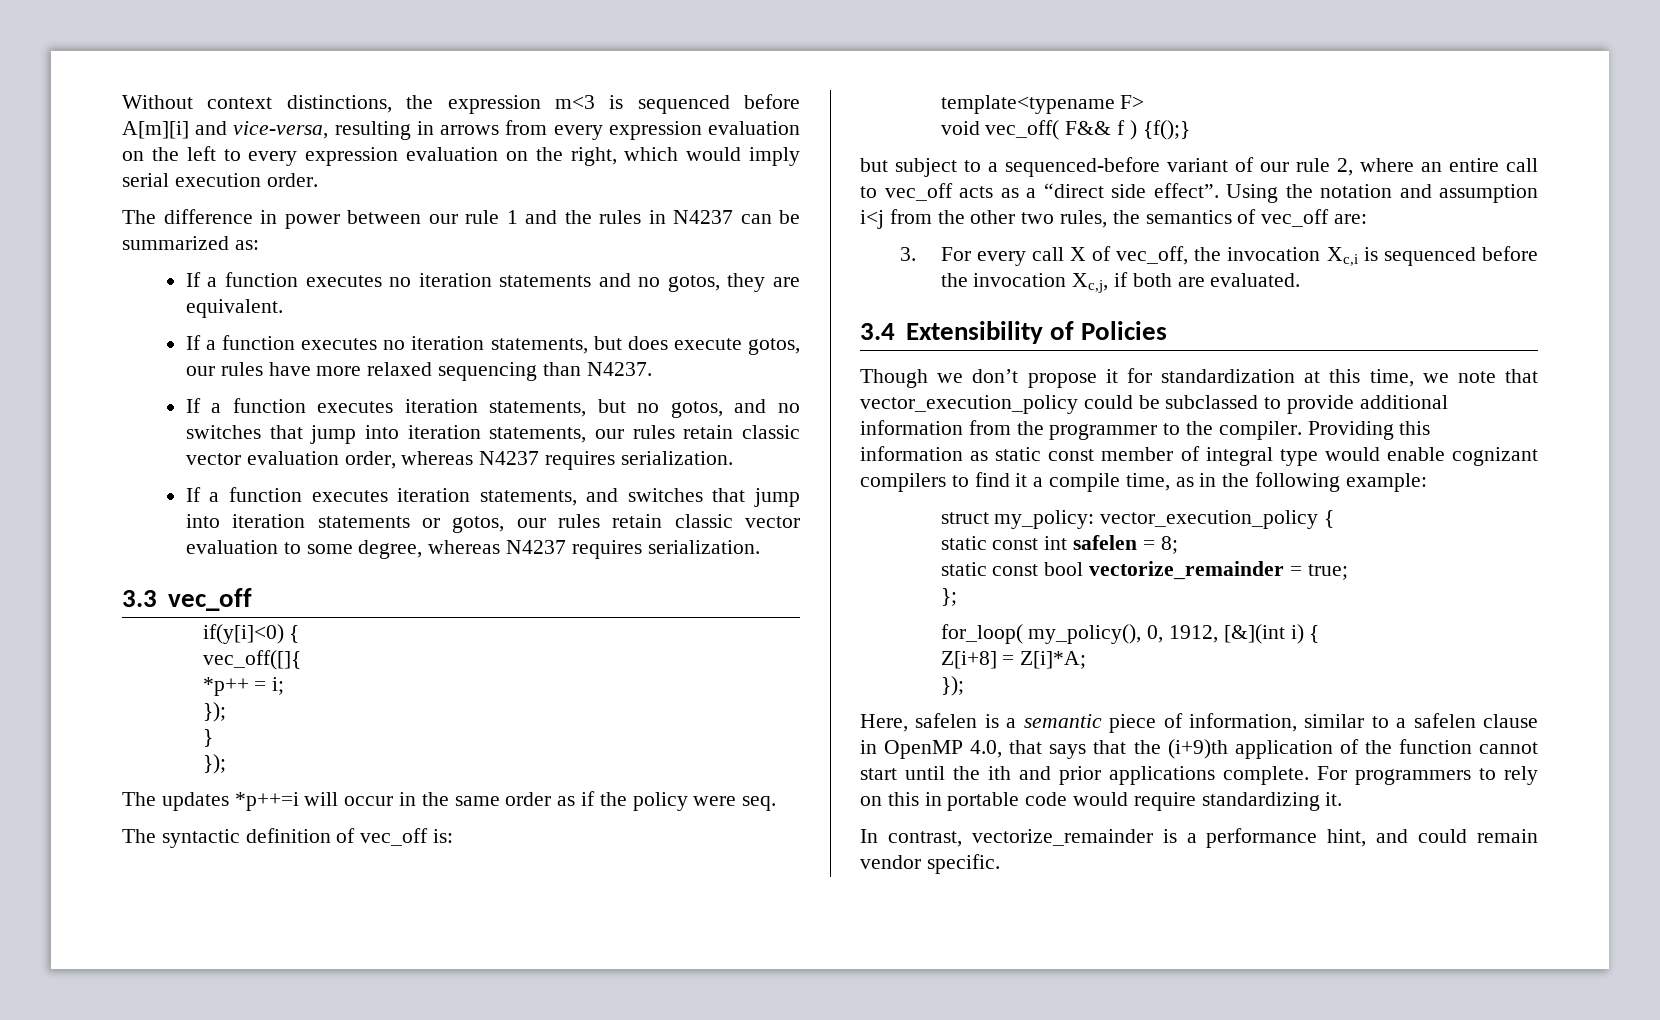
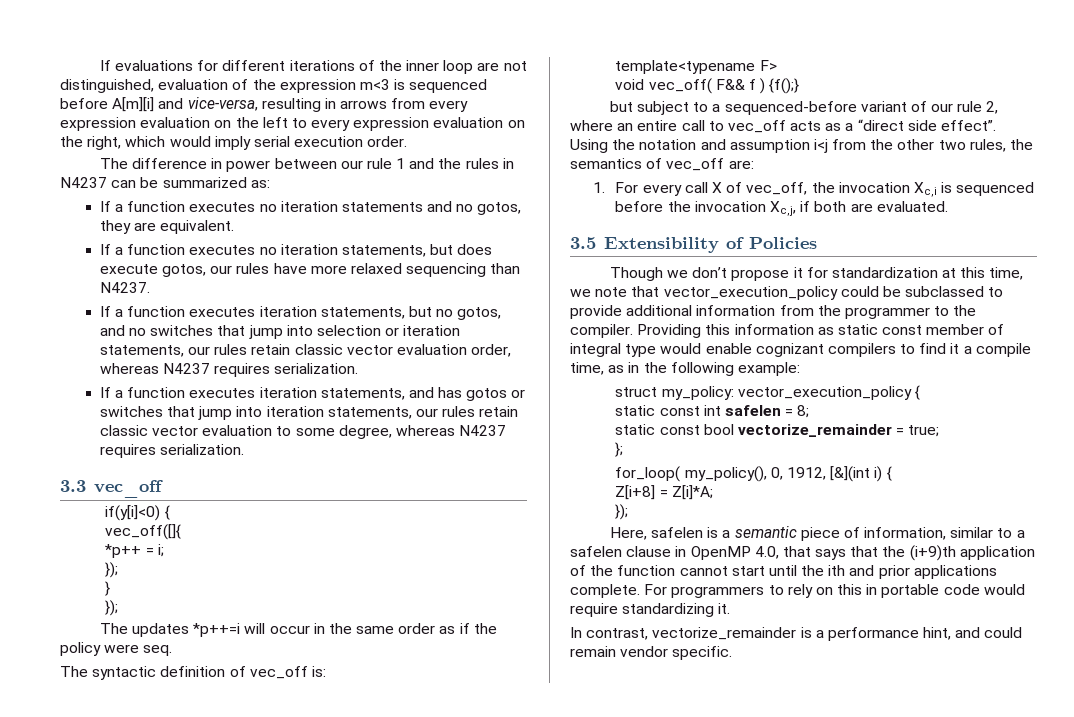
[122,95,392,113] Without context distinctions, -> [99,60,527,74] [60,79,249,93] If evaluations for different iterations of the inner loop are not distinguished, evaluation of
(399, 432) none -> [316,325,400,336] selection or
[627,488,800,507] [185,514,505,533] switches that jump into iteration statements or gotos, -> [438,387,526,401] [99,406,412,420] has gotos or switches that jump into iteration statements,
[900,247,917,261] 3. -> [592,182,605,193] 1.
[860,323,895,340] 3.4 -> [570,237,596,249] 3.5

